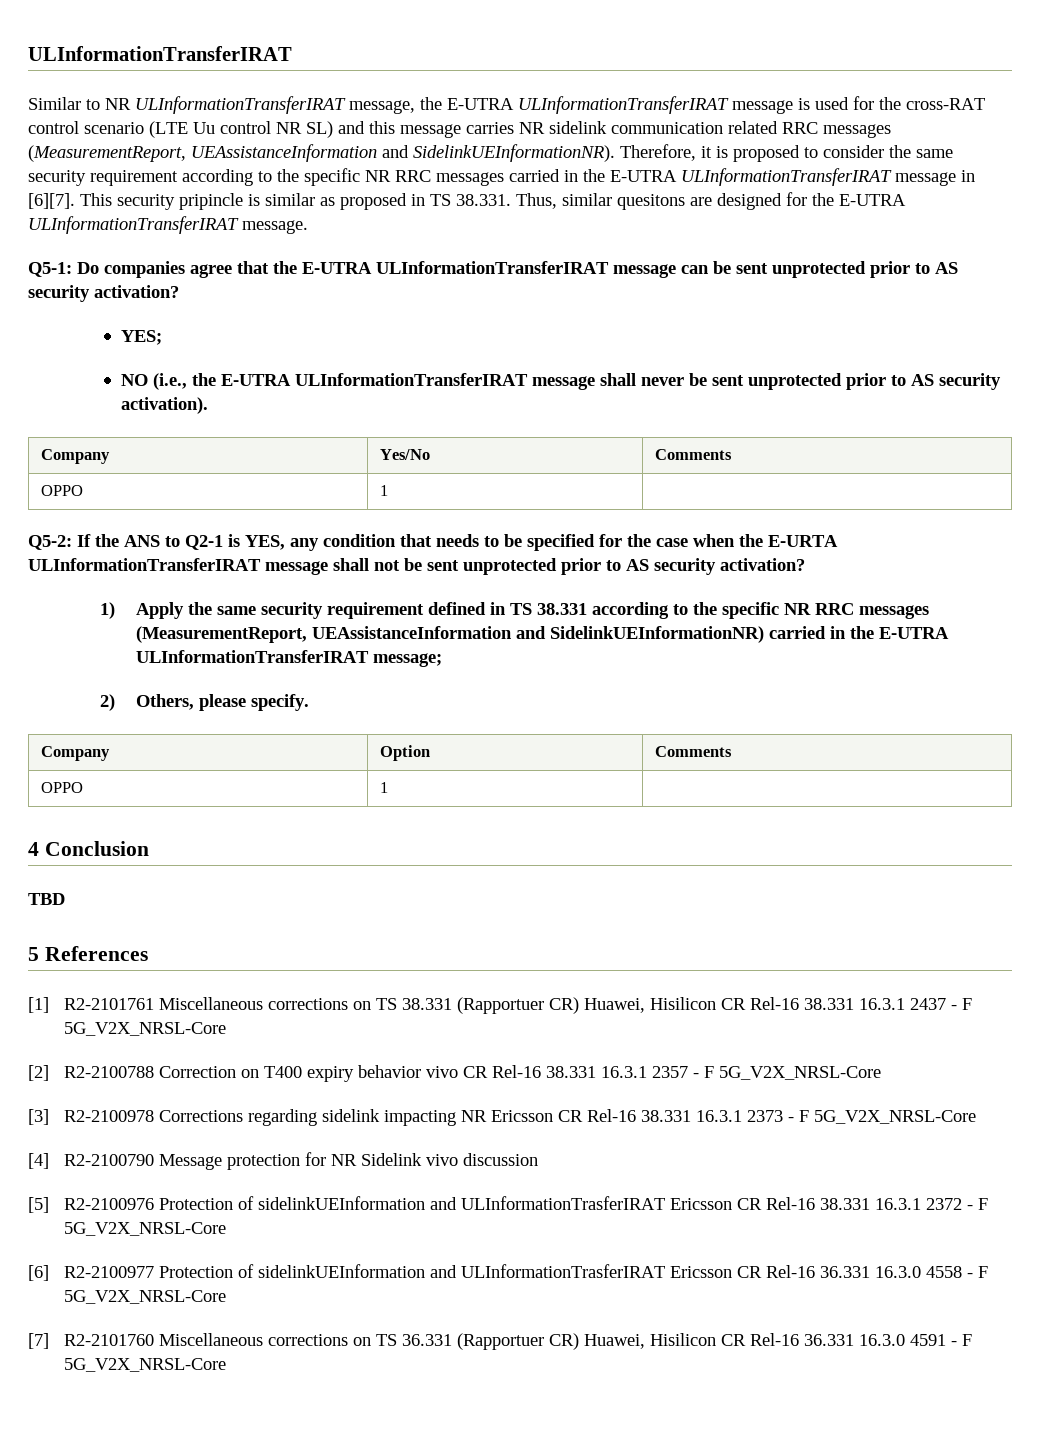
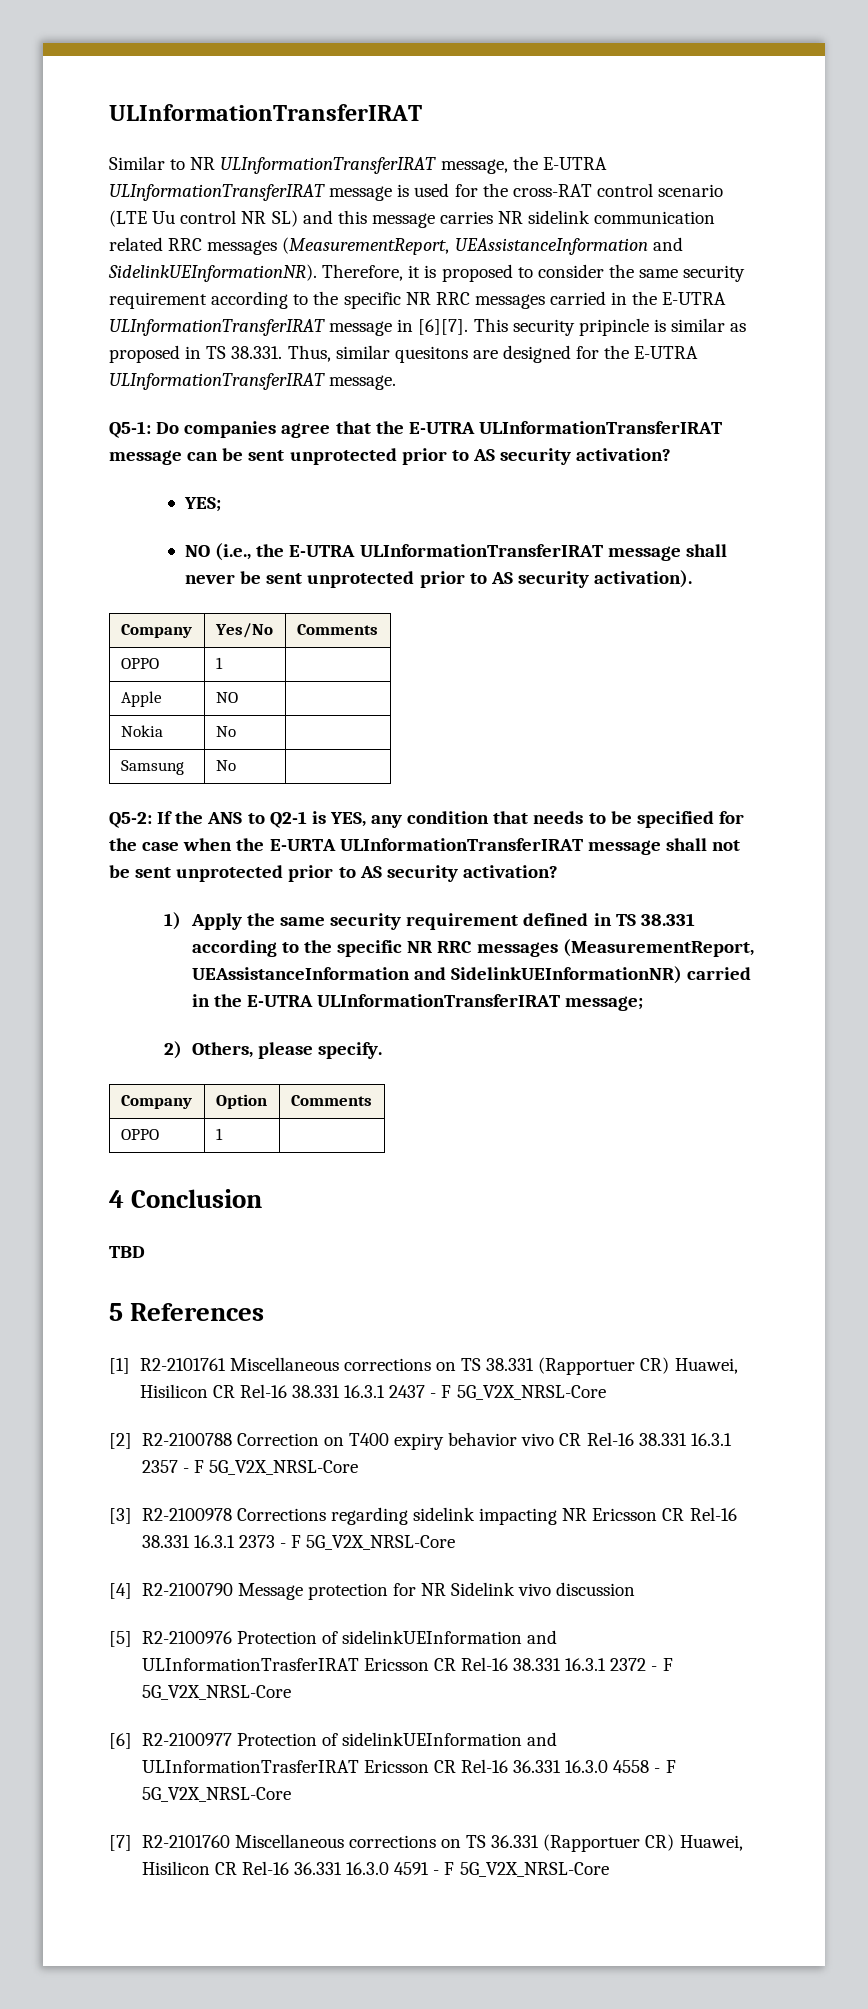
(388, 490) none -> [120,691,162,707] [215,692,238,703] [120,725,163,737] [215,726,236,737] [120,760,184,775] [215,760,236,771] // Apple | NO | // Nokia | No | // Samsung | No |

